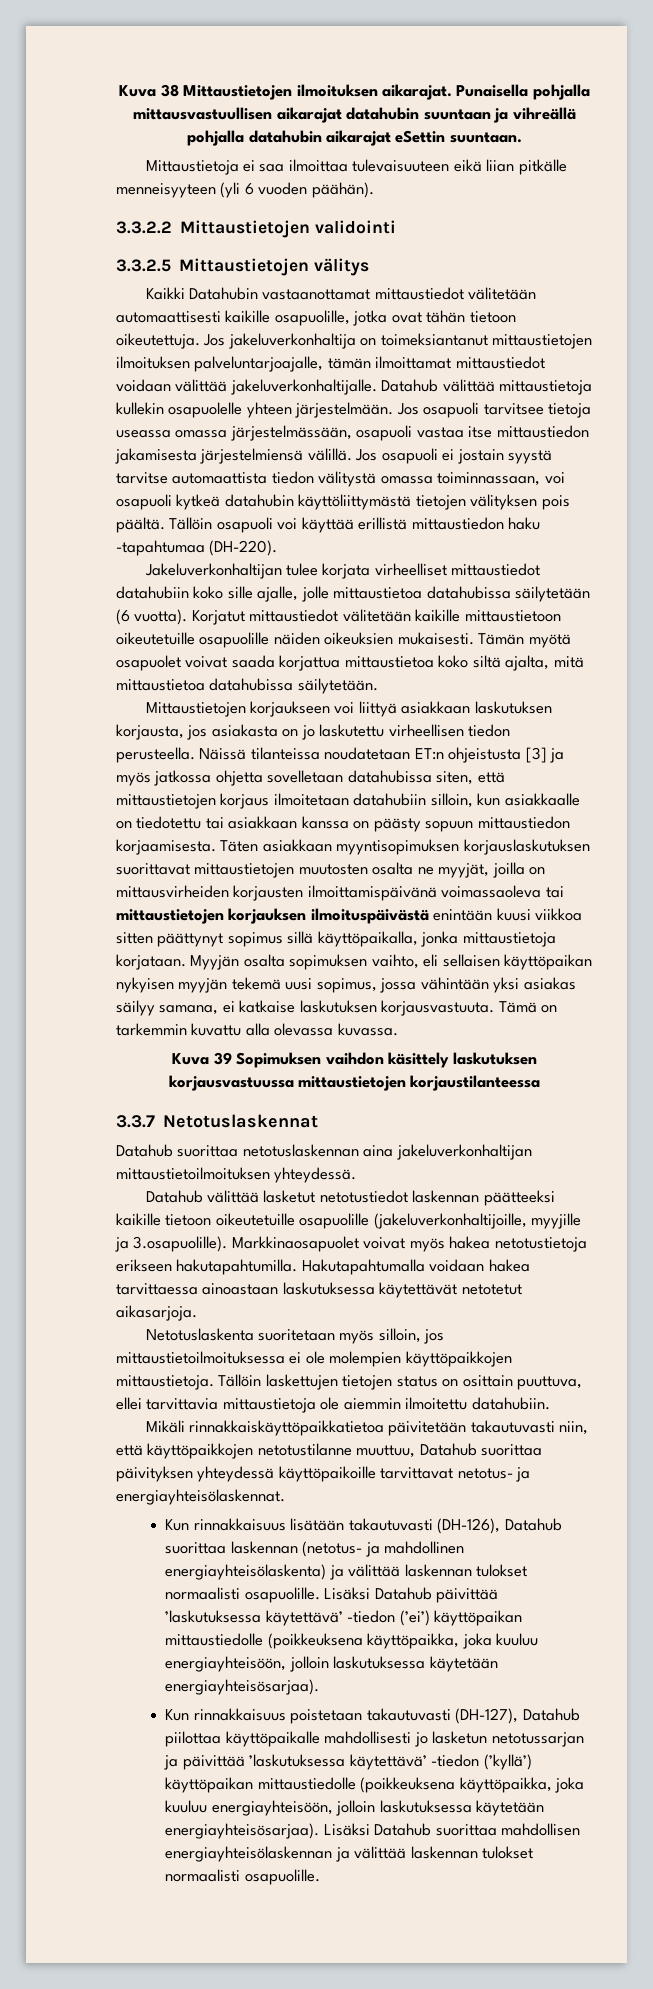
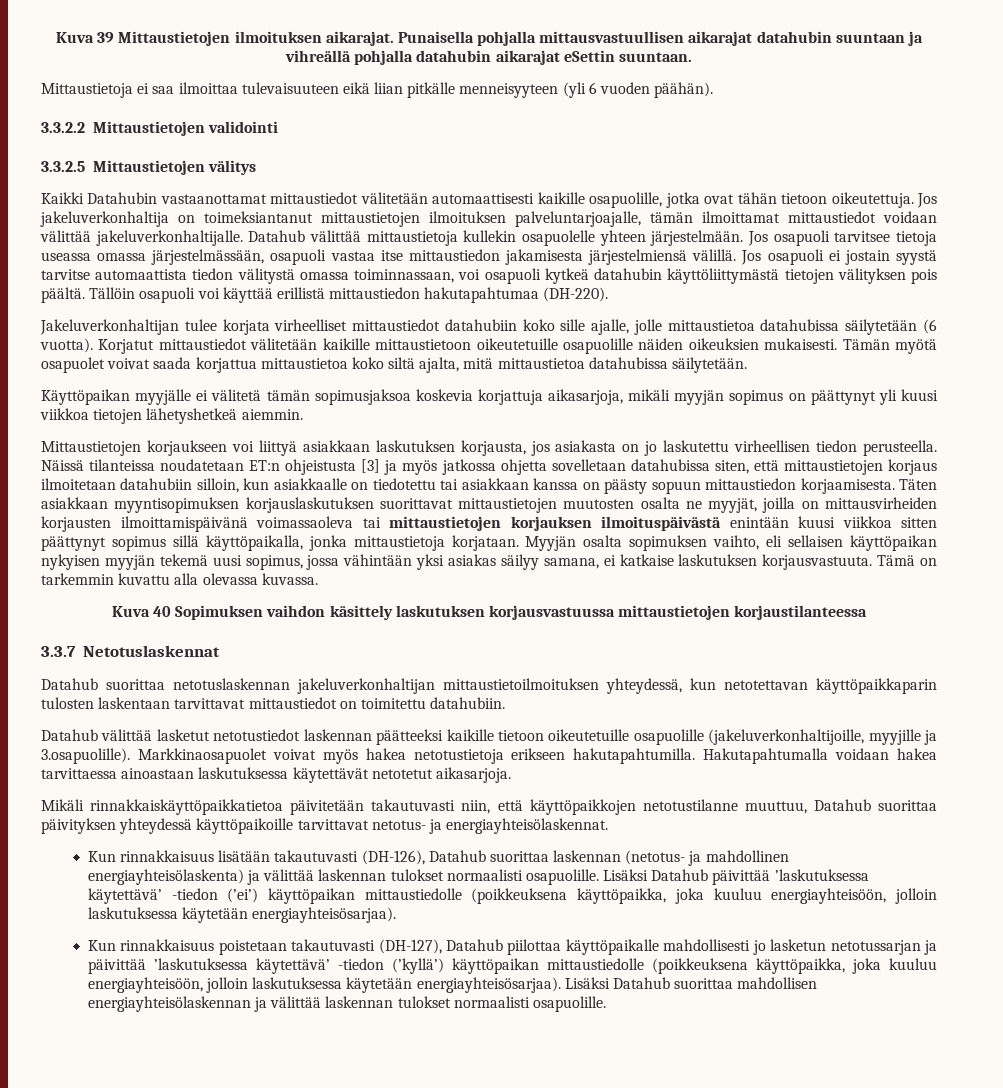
[119,84,179,97] Kuva 38 -> [55,32,115,43] Kuva 39
[508,517,541,530] [116,540,205,556] haku -tapahtumaa -> [424,287,540,303] hakutapahtumaa
(378, 686) none -> [41,389,938,405] [40,408,303,424] // Käyttöpaikan myyjälle ei välitetä tämän sopimusjaksoa koskevia korjattuja aikasarjoja, mikäli myyjän sopimus on päättynyt yli kuusi viikkoa tietojen lähetyshetkeä aiemmin.
[213,1052,232,1065] 39 -> [152,606,171,617] 40
[363,1145,394,1157] aina -> (290, 684) none
[274,1167,357,1183] yhteydessä. -> [606,678,937,694] [41,697,506,709] yhteydessä, kun netotettavan käyttöpaikkaparin tulosten laskentaan tarvittavat mittaustiedot on toimitettu datahubiin.
[145,1328,445,1344] [116,1351,512,1367] [116,1374,583,1390] [116,1397,550,1413] // Netotuslaskenta suoritetaan myös silloin, jos mittaustietoilmoituksessa ei ole molempien käyttöpaikkojen mittaustietoja. Tällöin laskettujen tietojen status on osittain puuttuva, ellei tarvittavia mittaustietoja ole aiemmin ilmoitettu datahubiin. -> (511, 775) none

